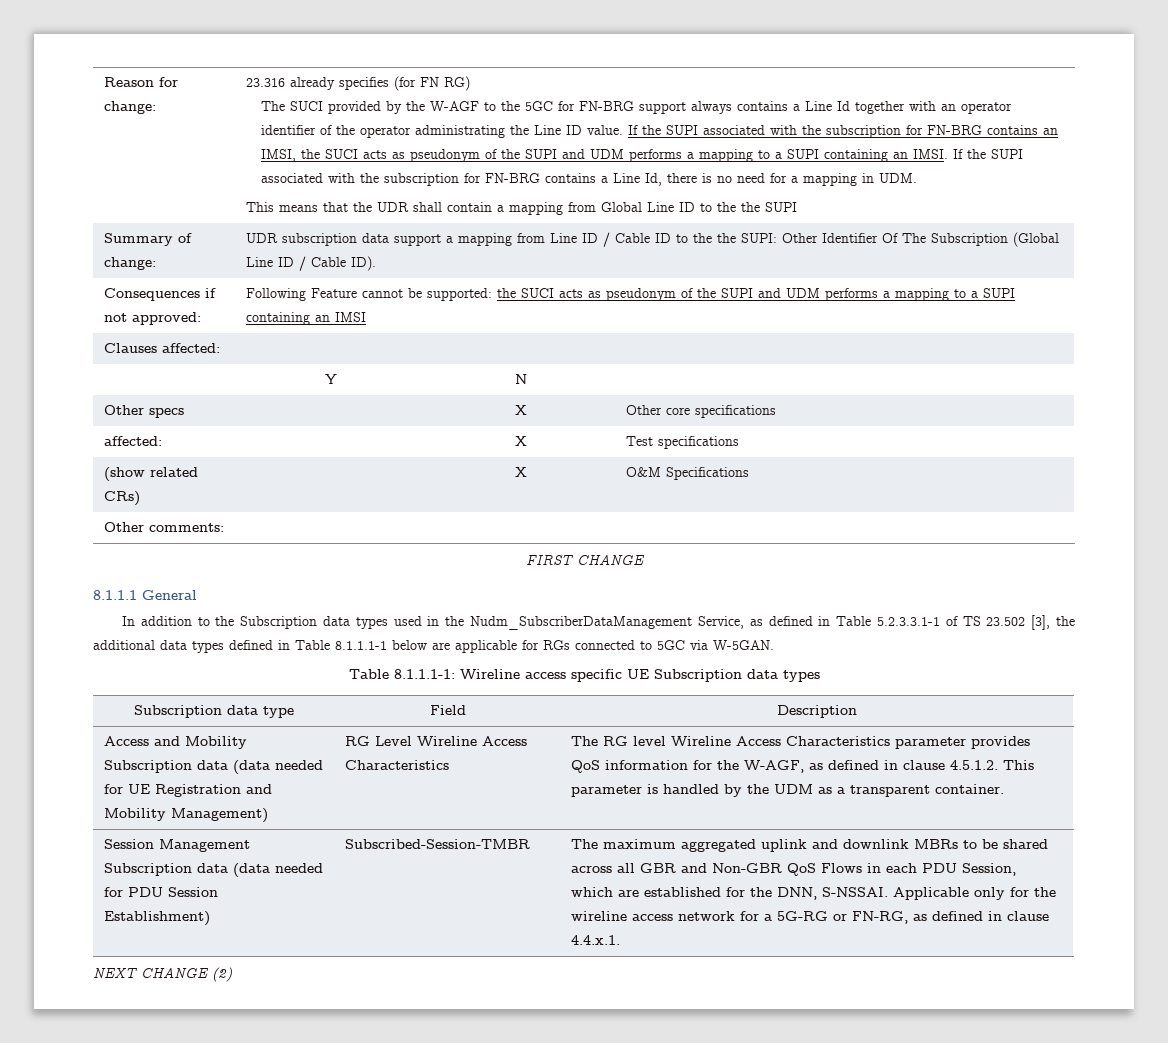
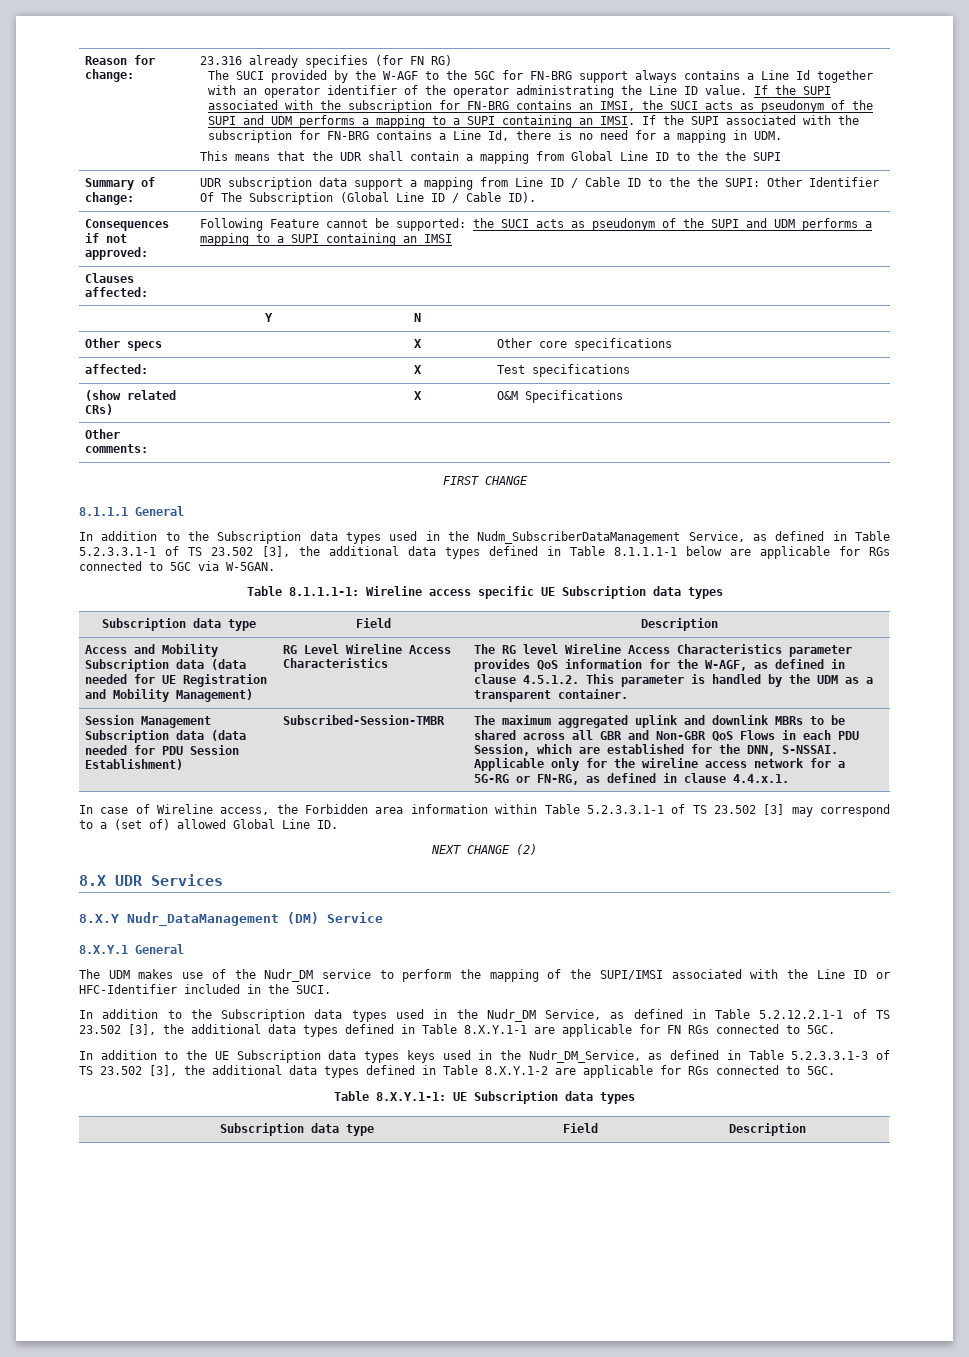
[93,967,232,982] NEXT CHANGE (2) -> [79,804,891,817] [79,819,338,830] [431,844,537,855] [79,874,223,886] [79,912,383,926] [79,944,184,954] [79,969,891,982] [79,984,331,994] [79,1009,891,1022] [79,1024,835,1037] [79,1050,890,1063] [79,1065,835,1078] [334,1091,635,1104] [220,1123,374,1136] [562,1123,598,1133] [729,1123,806,1136] In case of Wireline access, the Forbidden area information within Table 5.2.3.3.1-1 of TS 23.502 [3] may correspond to a (set of) allowed Global Line ID. // NEXT CHANGE (2) // 8.X UDR Services // 8.X.Y Nudr_DataManagement (DM) Service // 8.X.Y.1 General // The UDM makes use of the Nudr_DM service to perform the mapping of the SUPI/IMSI associated with the Line ID or HFC-Identifier included in the SUCI. // In addition to the Subscription data types used in the Nudr_DM Service, as defined in Table 5.2.12.2.1-1 of TS 23.502 [3], the additional data types defined in Table 8.X.Y.1-1 are applicable for FN RGs connected to 5GC. // In addition to the UE Subscription data types keys used in the Nudr_DM_Service, as defined in Table 5.2.3.3.1-3 of TS 23.502 [3], the additional data types defined in Table 8.X.Y.1-2 are applicable for RGs connected to 5GC. // Table 8.X.Y.1-1: UE Subscription data types // Subscription data type | Field | Description

